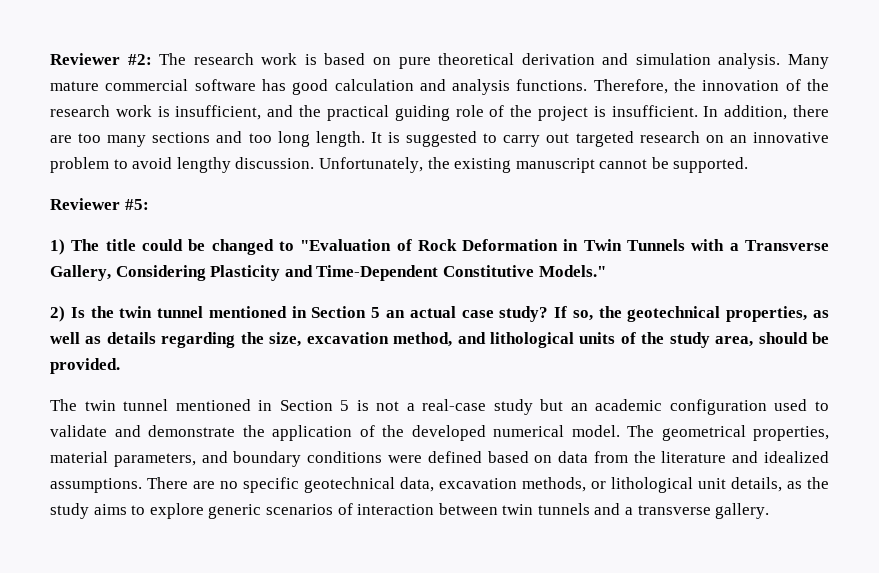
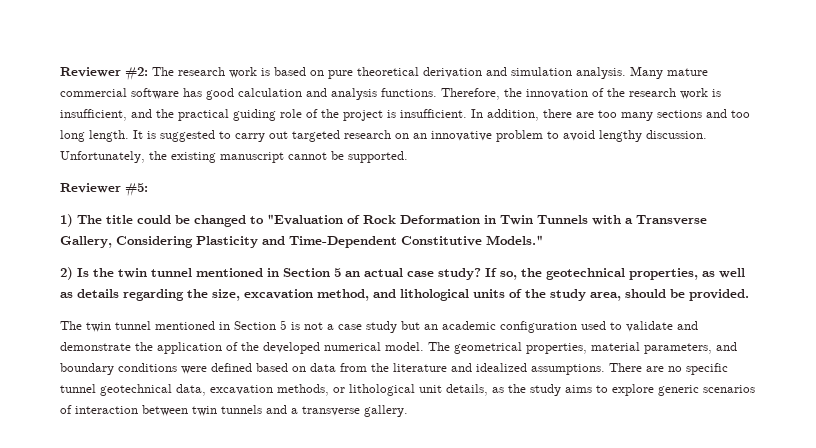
[422,399,487,411] real-case -> [338,324,362,330] case
(299, 485) none -> [60,384,96,393] tunnel

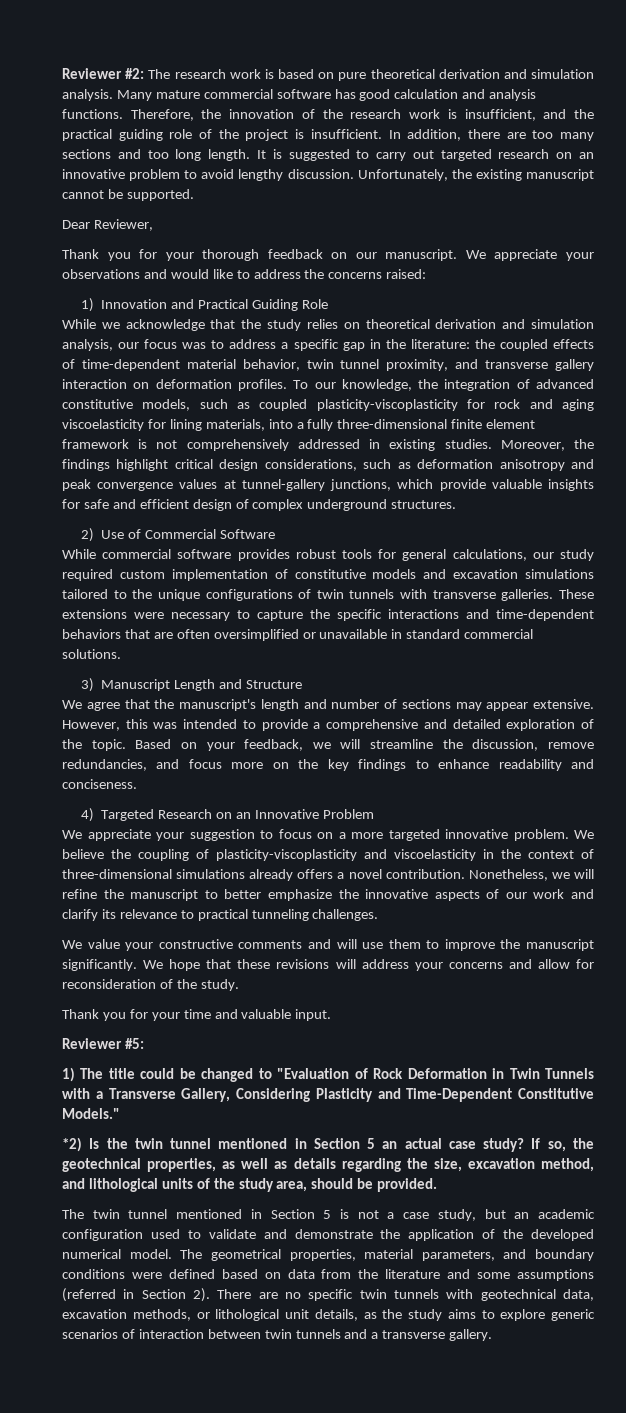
(408, 157) none -> [62,219,153,231] [62,249,595,261] [62,269,427,279] [81,298,329,312] [62,319,594,331] [62,339,594,351] [62,359,595,371] [62,379,594,391] [62,399,594,411] [62,419,536,431] [62,439,594,451] [62,459,594,471] [62,479,594,491] [62,499,457,511] [81,528,276,542] [62,549,594,561] [62,569,594,581] [62,589,594,601] [62,609,594,621] [62,629,534,641] [62,649,121,659] [81,678,303,692] [62,699,594,711] [62,719,594,731] [62,739,594,751] [62,759,594,771] [62,779,137,789] [81,808,375,822] [62,829,594,841] [62,849,594,861] [62,869,594,881] [62,889,594,901] [62,909,379,921] [62,939,594,951] [62,959,594,971] [62,979,239,991] [62,1009,332,1021] // Dear Reviewer, // Thank you for your thorough feedback on our manuscript. We appreciate your observations and would like to address the concerns raised: // 1) Innovation and Practical Guiding Role // While we acknowledge that the study relies on theoretical derivation and simulation analysis, our focus was to address a specific gap in the literature: the coupled effects of time-dependent material behavior, twin tunnel proximity, and transverse gallery interaction on deformation profiles. To our knowledge, the integration of advanced constitutive models, such as coupled plasticity-viscoplasticity for rock and aging viscoelasticity for lining materials, into a fully three-dimensional finite element framework is not comprehensively addressed in existing studies. Moreover, the findings highlight critical design considerations, such as deformation anisotropy and peak convergence values at tunnel-gallery junctions, which provide valuable insights for safe and efficient design of complex underground structures. // 2) Use of Commercial Software // While commercial software provides robust tools for general calculations, our study required custom implementation of constitutive models and excavation simulations tailored to the unique configurations of twin tunnels with transverse galleries. These extensions were necessary to capture the specific interactions and time-dependent behaviors that are often oversimplified or unavailable in standard commercial solutions. // 3) Manuscript Length and Structure // We agree that the manuscript's length and number of sections may appear extensive. However, this was intended to provide a comprehensive and detailed exploration of the topic. Based on your feedback, we will streamline the discussion, remove redundancies, and focus more on the key findings to enhance readability and conciseness. // 4) Targeted Research on an Innovative Problem // We appreciate your suggestion to focus on a more targeted innovative problem. We believe the coupling of plasticity-viscoplasticity and viscoelasticity in the context of three-dimensional simulations already offers a novel contribution. Nonetheless, we will refine the manuscript to better emphasize the innovative aspects of our work and clarify its relevance to practical tunneling challenges. // We value your constructive comments and will use them to improve the manuscript significantly. We hope that these revisions will address your concerns and allow for reconsideration of the study. // Thank you for your time and valuable input.
[60,267,73,280] 2) -> [62,1137,82,1152] *2)
[366,321,397,333] study -> [437,1209,476,1221] study,
[476,363,605,375] idealized assumptions. -> [477,1269,595,1281] [62,1288,210,1302] some assumptions (referred in Section 2).
[60,384,96,393] tunnel -> [359,1289,474,1299] twin tunnels with

